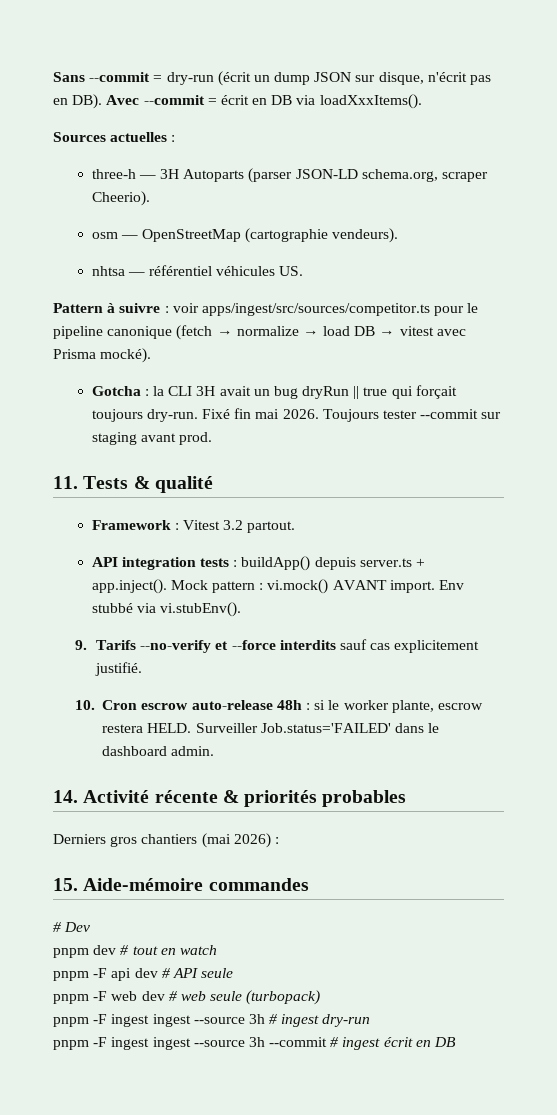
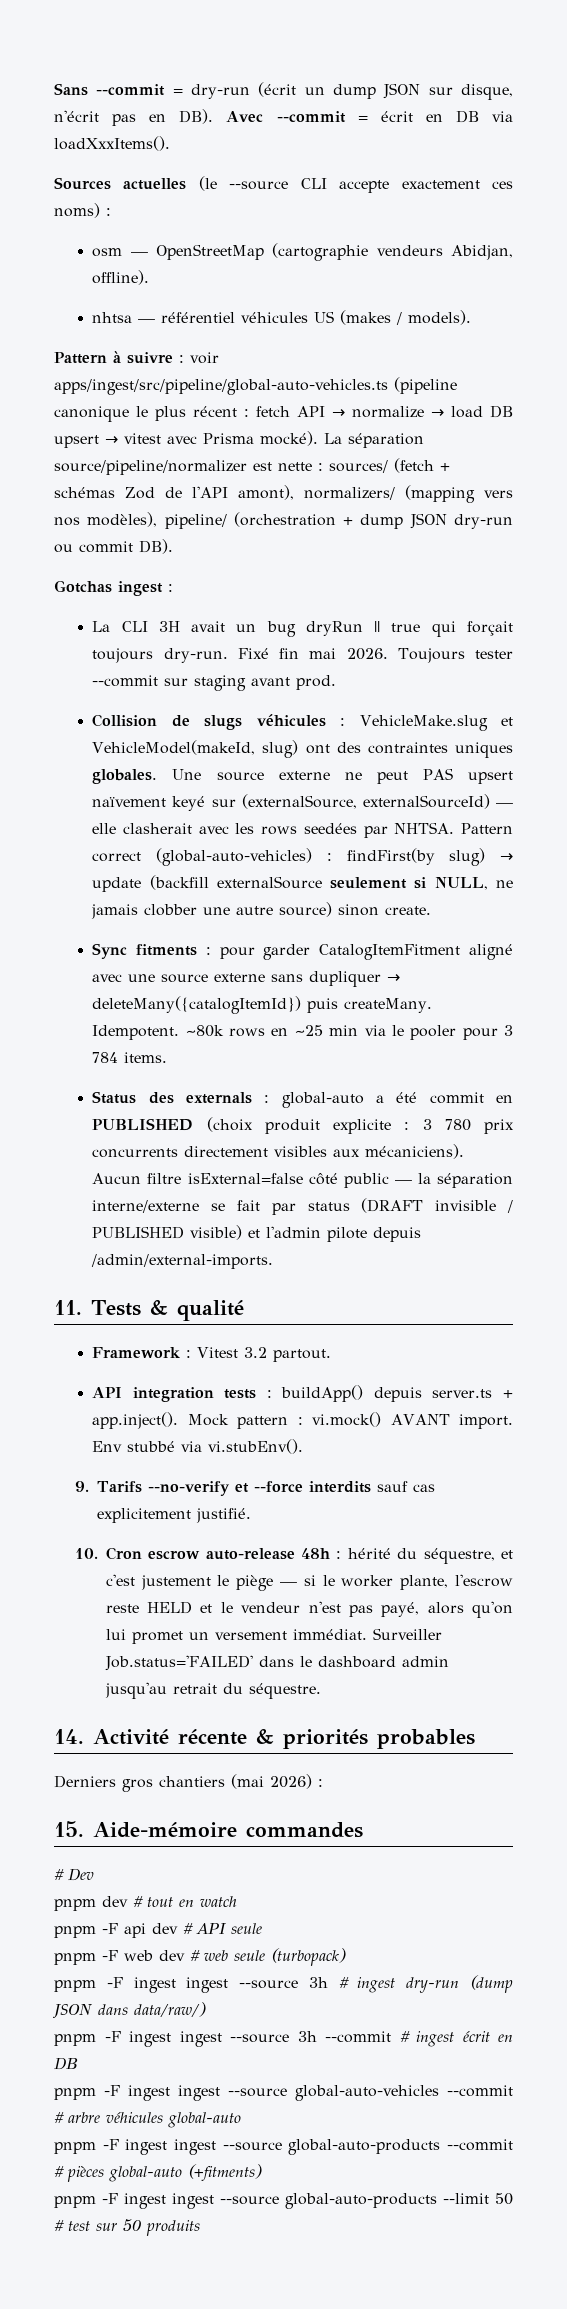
[171,135,176,142] [91,168,488,183] [91,191,150,206] : // three-h — 3H Autoparts (parser JSON-LD schema.org, scraper Cheerio). -> [198,176,513,193] [54,203,111,218] (le --source CLI accepte exactement ces noms) :
[332,228,399,243] vendeurs). -> [376,245,513,260] [92,270,150,285] vendeurs Abidjan, offline).
[279,266,304,276] US. -> [314,310,472,325] US (makes / models).
[201,303,479,316] [53,325,213,340] apps/ingest/src/sources/competitor.ts pour le pipeline canonique (fetch -> [54,377,457,395] [54,406,325,422] apps/ingest/src/pipeline/global-auto-vehicles.ts (pipeline canonique le plus récent : fetch API
(376, 331) none -> [54,435,99,448] upsert
[91,386,164,396] // Gotcha : la -> [324,433,424,448] [54,458,450,475] [54,485,513,503] [54,512,513,529] [54,539,173,554] [54,580,173,596] [92,621,111,632] La séparation source/pipeline/normalizer est nette : sources/ (fetch + schémas Zod de l'API amont), normalizers/ (mapping vers nos modèles), pipeline/ (orchestration + dump JSON dry-run ou commit DB). // Gotchas ingest : // La
(212, 438) none -> [92,714,514,731] [92,740,513,758] [92,768,513,784] [92,794,513,811] [92,822,513,838] [92,848,513,866] [92,875,513,892] [91,902,432,919] [92,943,513,960] [92,971,401,987] [92,996,433,1014] [92,1025,513,1040] [92,1052,168,1063] [92,1091,513,1108] [92,1117,514,1134] [92,1144,465,1159] [92,1173,514,1188] [92,1198,513,1215] [92,1225,422,1242] [91,1254,274,1269] // Collision de slugs véhicules : VehicleMake.slug et VehicleModel(makeId, slug) ont des contraintes uniques globales. Une source externe ne peut PAS upsert naïvement keyé sur (externalSource, externalSourceId) — elle clasherait avec les rows seedées par NHTSA. Pattern correct (global-auto-vehicles) : findFirst(by slug) → update (backfill externalSource seulement si NULL, ne jamais clobber une autre source) sinon create. // Sync fitments : pour garder CatalogItemFitment aligné avec une source externe sans dupliquer → deleteMany({catalogItemId}) puis createMany. Idempotent. ~80k rows en ~25 min via le pooler pour 3 784 items. // Status des externals : global-auto a été commit en PUBLISHED (choix produit explicite : 3 780 prix concurrents directement visibles aux mécaniciens). Aucun filtre isExternal=false côté public — la séparation interne/externe se fait par status (DRAFT invisible / PUBLISHED visible) et l'admin pilote depuis /admin/external-imports.
[314,700,483,713] [102,723,192,733] si le worker plante, escrow restera HELD. -> [347,1548,513,1564] [105,1574,513,1591] [105,1601,513,1618] [105,1629,367,1644] hérité du séquestre, et c'est justement le piège — si le worker plante, l'escrow reste HELD et le vendeur n'est pas payé, alors qu'on lui promet un versement immédiat.
[171,746,215,756] admin. -> [401,1656,449,1667] [104,1682,321,1699] admin jusqu'au retrait du séquestre.
(371, 1020) none -> [469,1975,513,1993] [53,2002,206,2019] (dump JSON dans data/raw/)
(457, 1042) none -> [54,2085,513,2101] [54,2112,241,2128] [54,2139,513,2155] [54,2164,262,2182] [54,2193,513,2209] [54,2219,200,2236] // pnpm -F ingest ingest --source global-auto-vehicles --commit # arbre véhicules global-auto // pnpm -F ingest ingest --source global-auto-products --commit # pièces global-auto (+fitments) // pnpm -F ingest ingest --source global-auto-products --limit 50 # test sur 50 produits

